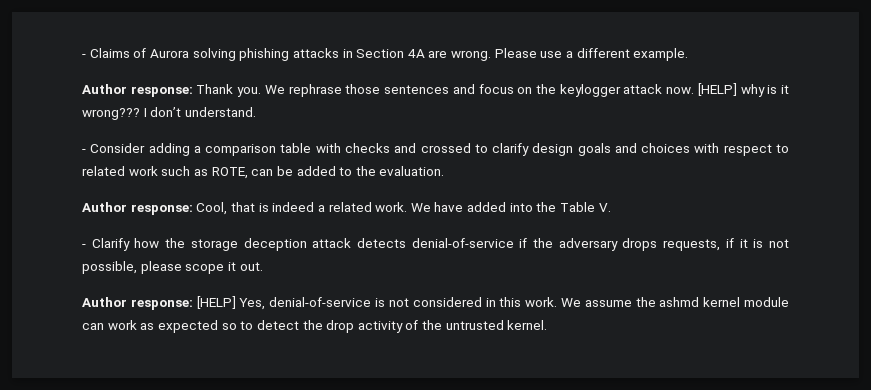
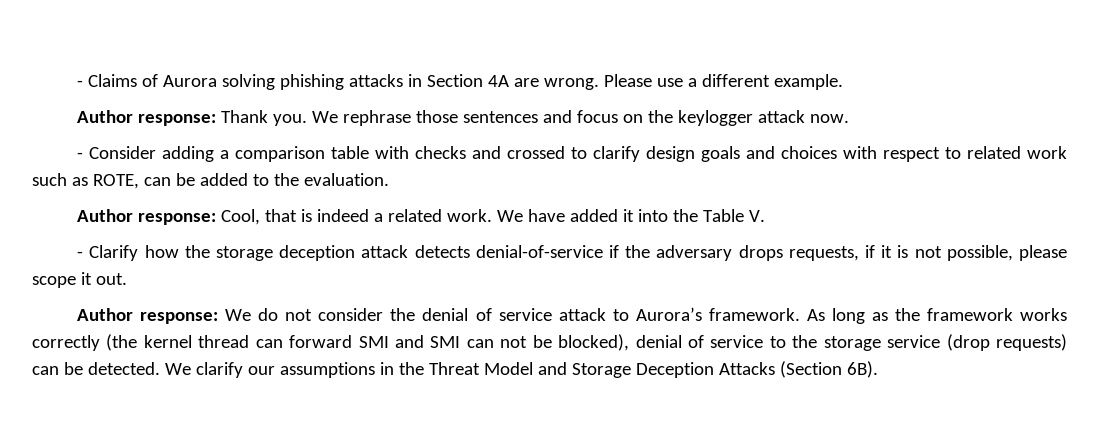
[697,83,789,97] [82,107,256,120] [HELP] why is it wrong??? I don’t understand. -> (850, 118) none
(507, 207) none -> [623,209,635,222] it
[196,296,789,310] [82,320,548,333] [HELP] Yes, denial-of-service is not considered in this work. We assume the ashmd kernel module can work as expected so to detect the drop activity of the untrusted kernel. -> [225,307,1068,324] [32,334,1068,351] [32,361,878,378] We do not consider the denial of service attack to Aurora’s framework. As long as the framework works correctly (the kernel thread can forward SMI and SMI can not be blocked), denial of service to the storage service (drop requests) can be detected. We clarify our assumptions in the Threat Model and Storage Deception Attacks (Section 6B).

